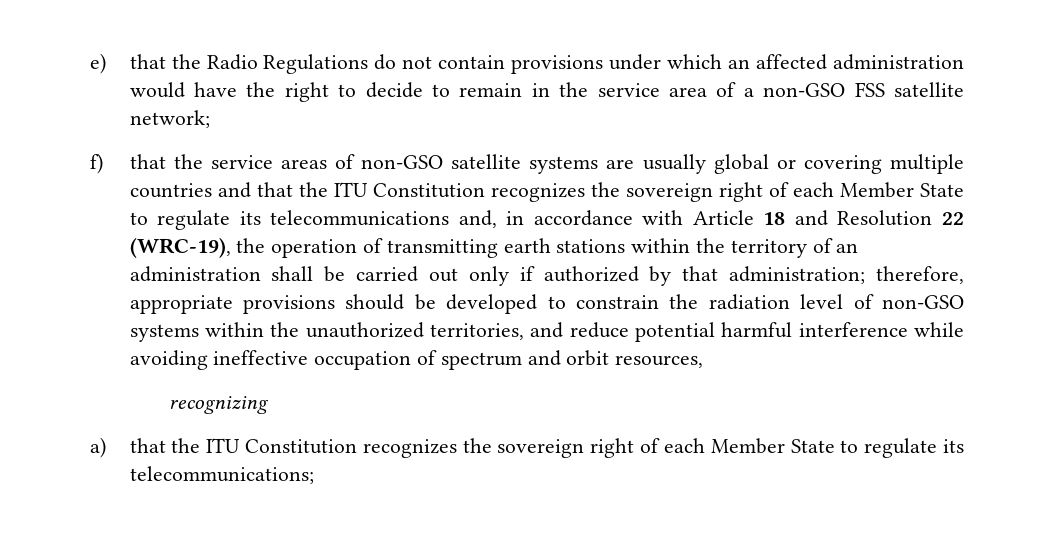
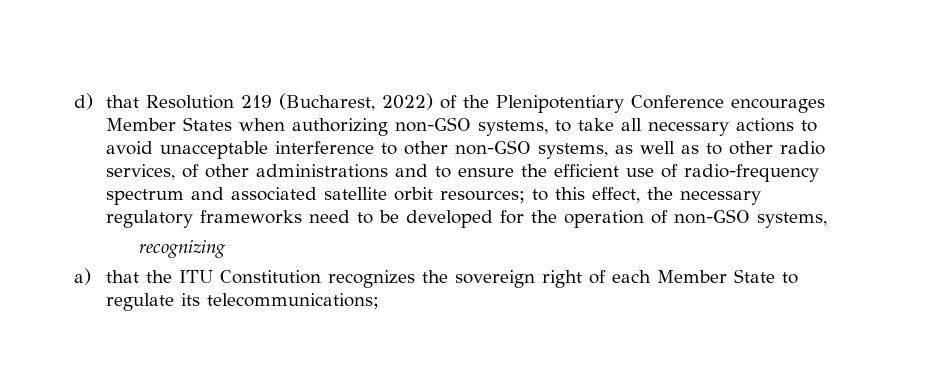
[90,53,964,74] [129,82,964,102] [129,110,210,128] [90,153,965,174] [129,182,965,202] [129,210,964,230] [129,237,859,258] [129,266,965,286] [129,294,964,314] [129,322,965,342] [129,350,704,370] e) that the Radio Regulations do not contain provisions under which an affected administration would have the right to decide to remain in the service area of a non-GSO FSS satellite network; // f) that the service areas of non-GSO satellite systems are usually global or covering multiple countries and that the ITU Constitution recognizes the sovereign right of each Member State to regulate its telecommunications and, in accordance with Article 18 and Resolution 22 (WRC-19), the operation of transmitting earth stations within the territory of an administration shall be carried out only if authorized by that administration; therefore, appropriate provisions should be developed to constrain the radiation level of non-GSO systems within the unauthorized territories, and reduce potential harmful interference while avoiding ineffective occupation of spectrum and orbit resources, -> [74,93,826,113] [106,117,818,136] [106,140,826,159] [106,164,820,182] [106,187,762,205] [106,209,828,228] d) that Resolution 219 (Bucharest, 2022) of the Plenipotentiary Conference encourages Member States when authorizing non-GSO systems, to take all necessary actions to avoid unacceptable interference to other non-GSO systems, as well as to other radio services, of other administrations and to ensure the efficient use of radio-frequency spectrum and associated satellite orbit resources; to this effect, the necessary regulatory frameworks need to be developed for the operation of non-GSO systems,

